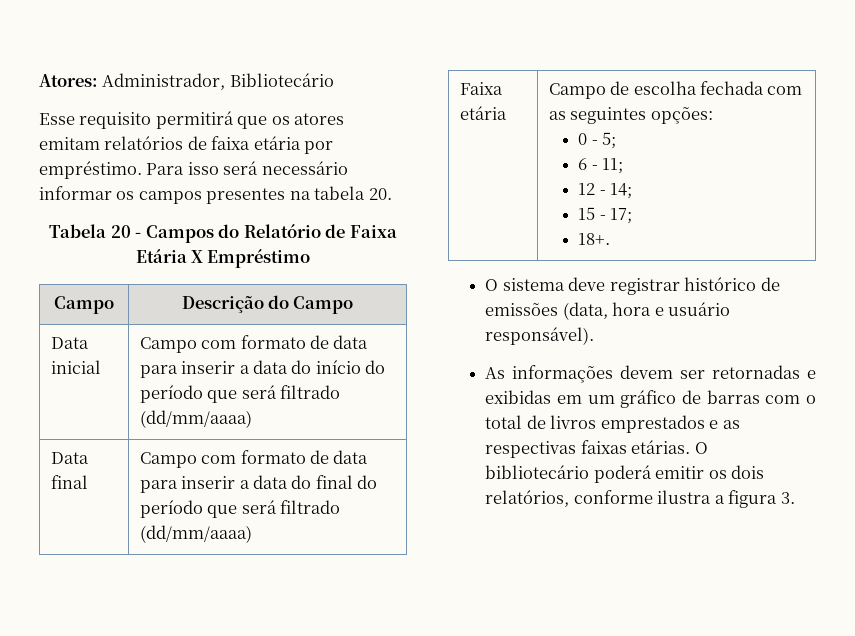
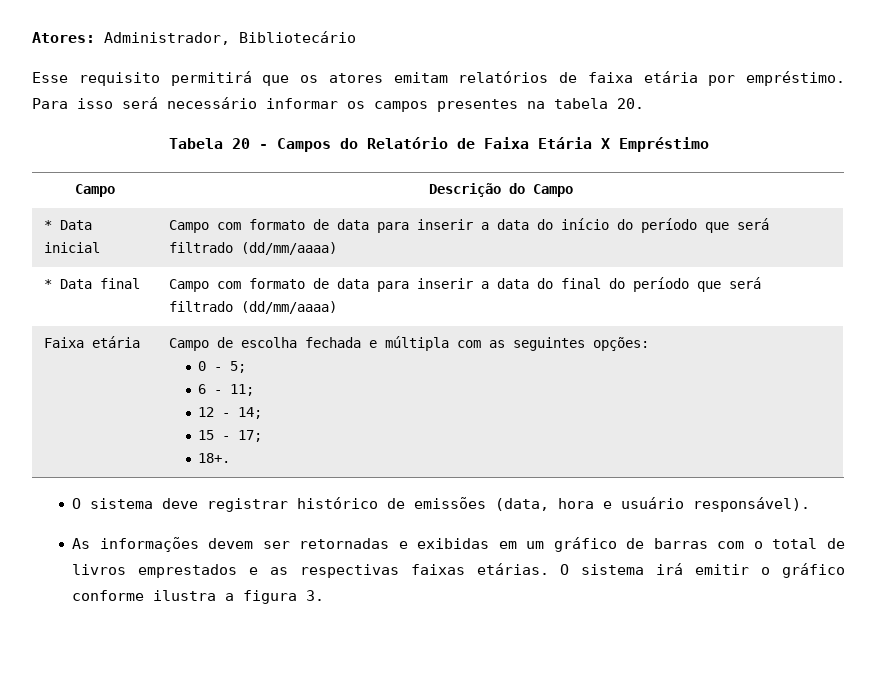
(354, 305) none -> [43,220,52,230] *
(252, 419) none -> [43,279,52,289] *
(764, 88) none -> [368,336,449,351] e múltipla
[485,465,765,483] [485,490,570,507] bibliotecário poderá emitir os dois relatórios, -> [581,563,846,578] sistema irá emitir o gráfico

